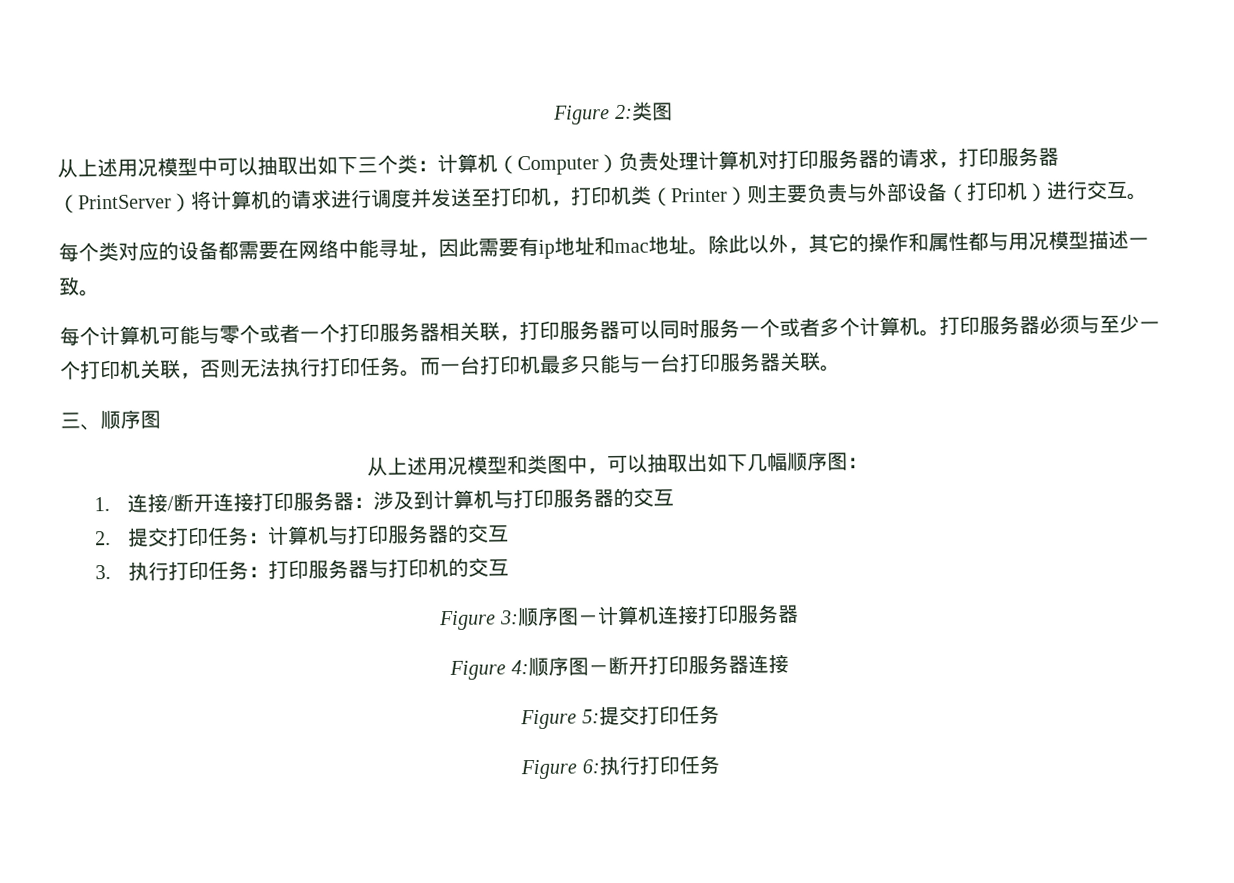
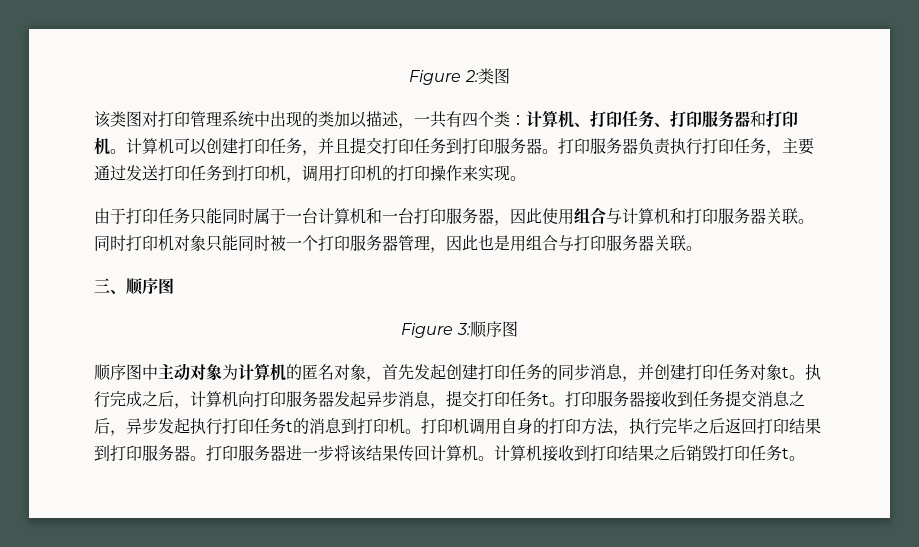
[57,146,1059,178] [58,180,1148,214] [58,229,1149,262] [59,276,100,297] [59,313,1160,346] [60,353,681,380] 从上述用况模型中可以抽取出如下三个类：计算机（Computer）负责处理计算机对打印服务器的请求，打印服务器（PrintServer）将计算机的请求进行调度并发送至打印机，打印机类（Printer）则主要负责与外部设备（打印机）进行交互。 // 每个类对应的设备都需要在网络中能寻址，因此需要有ip地址和mac地址。除此以外，其它的操作和属性都与用况模型描述一致。 // 每个计算机可能与零个或者一个打印服务器相关联，打印服务器可以同时服务一个或者多个计算机。打印服务器必须与至少一个打印机关联，否则无法执行打印任务。而一台打印机最多只能与一台 -> [94,110,798,129] [94,137,814,156] [94,165,526,183] [94,207,814,226] [94,234,574,253] 该类图对打印管理系统中出现的类加以描述，一共有四个类：计算机、打印任务、打印服务器和打印机。计算机可以创建打印任务，并且提交打印任务到打印服务器。打印服务器负责执行打印任务，主要通过发送打印任务到打印机，调用打印机的打印操作来实现。 // 由于打印任务只能同时属于一台计算机和一台打印服务器，因此使用组合与计算机和打印服务器关联。同时打印机对象只能同时被一个打印服务器管理，因此也是用组合与
[367,451,868,476] [94,487,675,513] [95,523,510,547] [95,557,510,581] [439,604,799,631] [449,653,789,681] [520,704,720,730] [520,754,720,780] 从上述用况模型和类图中，可以抽取出如下几幅顺序图： // 1.连接/断开连接打印服务器：涉及到计算机与打印服务器的交互 // 2.提交打印任务：计算机与打印服务器的交互 // 3.执行打印任务：打印服务器与打印机的交互 // Figure 3:顺序图－计算机连接打印服务器 // Figure 4:顺序图－断开打印服务器连接 // Figure 5:提交打印任务 // Figure 6:执行打印任务 -> [401,321,518,338] [94,363,821,382] [94,390,805,409] [94,418,821,436] [94,445,805,462] Figure 3:顺序图 // 顺序图中主动对象为计算机的匿名对象，首先发起创建打印任务的同步消息，并创建打印任务对象t。执行完成之后，计算机向打印服务器发起异步消息，提交打印任务t。打印服务器接收到任务提交消息之后，异步发起执行打印任务t的消息到打印机。打印机调用自身的打印方法，执行完毕之后返回打印结果到打印服务器。打印服务器进一步将该结果传回计算机。计算机接收到打印结果之后销毁打印任务t。

